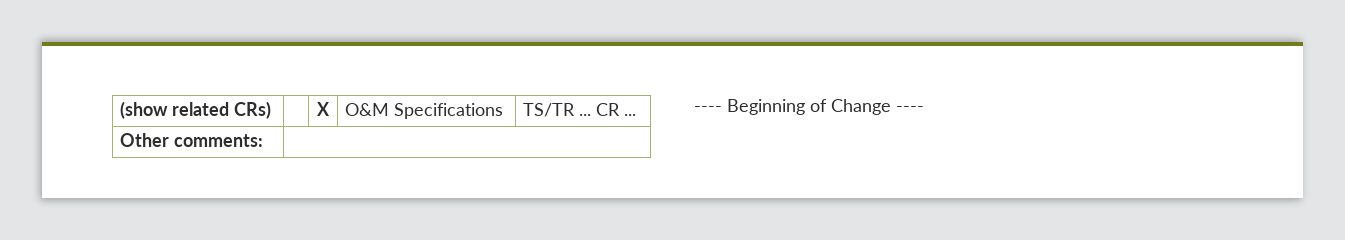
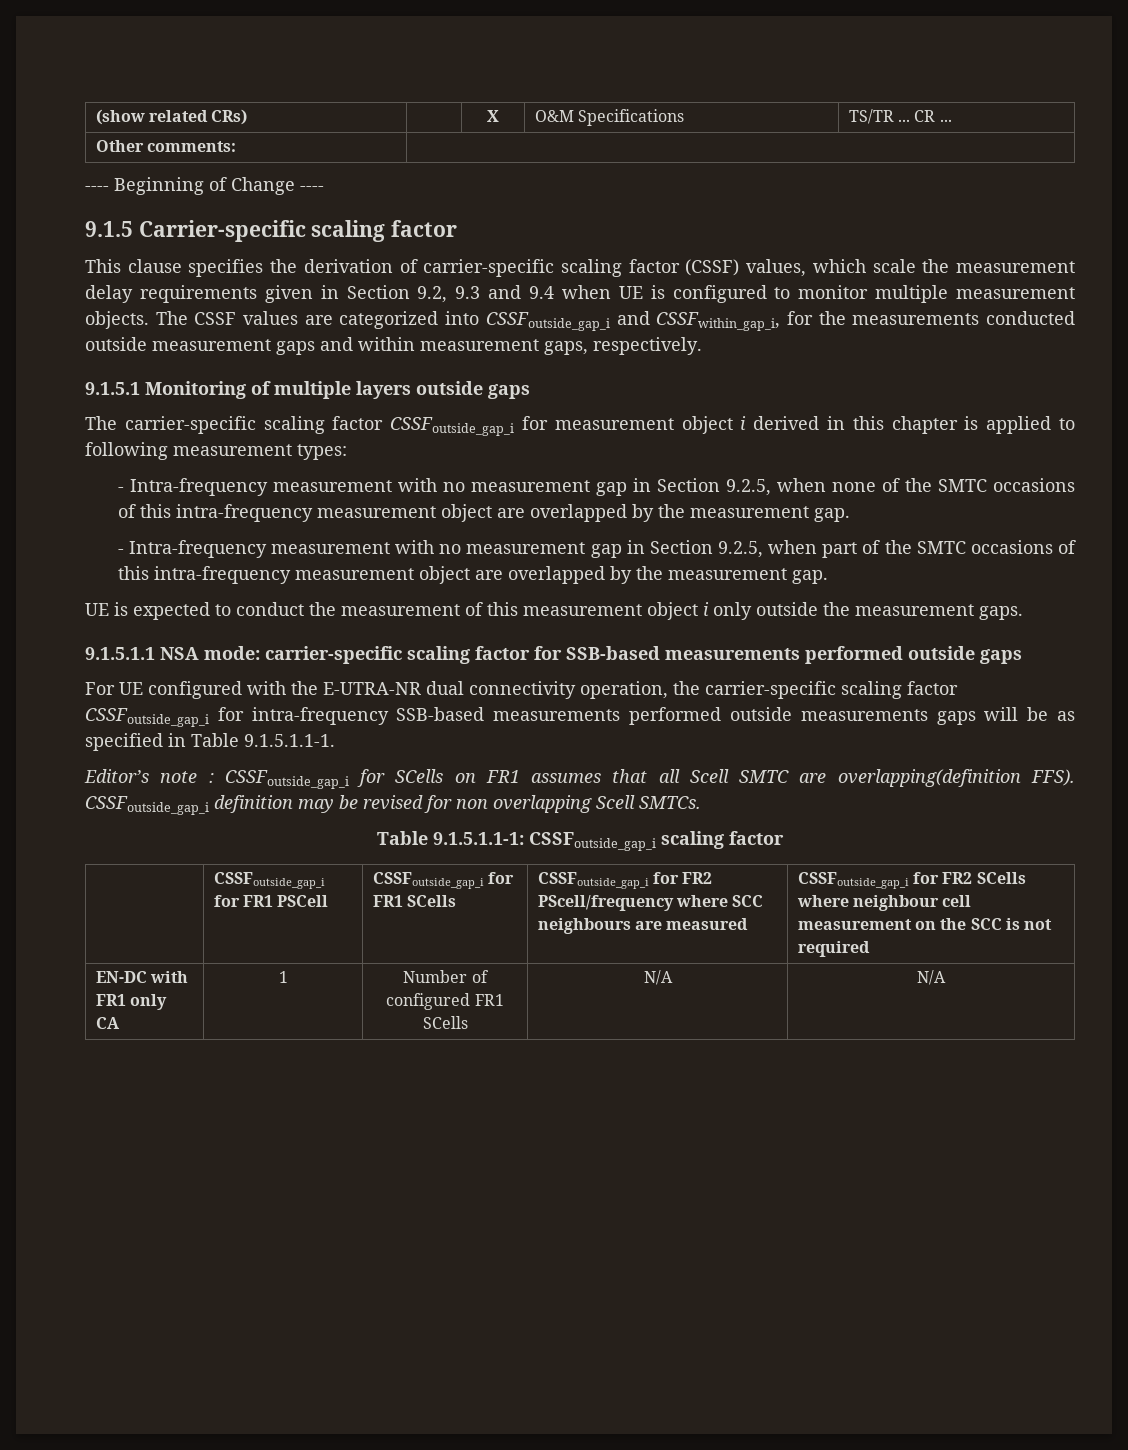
(924, 109) none -> [85,220,458,242] [85,259,1075,277] [85,285,1075,303] [85,311,1076,331] [85,337,702,355] [85,381,530,399] [85,416,1075,436] [85,442,347,460] [117,478,1075,496] [117,504,850,522] [117,540,1077,558] [117,566,828,584] [85,602,1023,620] [85,646,1022,664] [85,681,958,699] [85,707,1076,727] [85,733,335,751] [84,769,1075,789] [85,795,701,815] [377,831,784,851] [213,872,325,889] [213,895,329,907] [372,872,515,889] [372,895,457,907] [537,872,713,889] [537,895,764,911] [537,918,749,934] [797,872,1026,889] [796,895,972,911] [797,918,1053,930] [797,941,870,957] [95,971,189,983] [95,994,168,1010] [95,1017,120,1029] [278,971,288,983] [403,970,489,983] [386,993,504,1010] [422,1016,468,1029] [643,970,673,985] [917,970,946,985] // 9.1.5 Carrier-specific scaling factor // This clause specifies the derivation of carrier-specific scaling factor (CSSF) values, which scale the measurement delay requirements given in Section 9.2, 9.3 and 9.4 when UE is configured to monitor multiple measurement objects. The CSSF values are categorized into CSSFoutside_gap_i and CSSFwithin_gap_i, for the measurements conducted outside measurement gaps and within measurement gaps, respectively. // 9.1.5.1 Monitoring of multiple layers outside gaps // The carrier-specific scaling factor CSSFoutside_gap_i for measurement object i derived in this chapter is applied to following measurement types: // - Intra-frequency measurement with no measurement gap in Section 9.2.5, when none of the SMTC occasions of this intra-frequency measurement object are overlapped by the measurement gap. // - Intra-frequency measurement with no measurement gap in Section 9.2.5, when part of the SMTC occasions of this intra-frequency measurement object are overlapped by the measurement gap. // UE is expected to conduct the measurement of this measurement object i only outside the measurement gaps. // 9.1.5.1.1 NSA mode: carrier-specific scaling factor for SSB-based measurements performed outside gaps // For UE configured with the E-UTRA-NR dual connectivity operation, the carrier-specific scaling factor CSSFoutside_gap_i for intra-frequency SSB-based measurements performed outside measurements gaps will be as specified in Table 9.1.5.1.1-1. // Editor’s note : CSSFoutside_gap_i for SCells on FR1 assumes that all Scell SMTC are overlapping(definition FFS). CSSFoutside_gap_i definition may be revised for non overlapping Scell SMTCs. // Table 9.1.5.1.1-1: CSSFoutside_gap_i scaling factor // | CSSFoutside_gap_i for FR1 PSCell | CSSFoutside_gap_i for FR1 SCells | CSSFoutside_gap_i for FR2 PScell/frequency where SCC neighbours are measured | CSSFoutside_gap_i for FR2 SCells where neighbour cell measurement on the SCC is not required // EN-DC with FR1 only CA | 1 | Number of configured FR1 SCells | N/A | N/A

